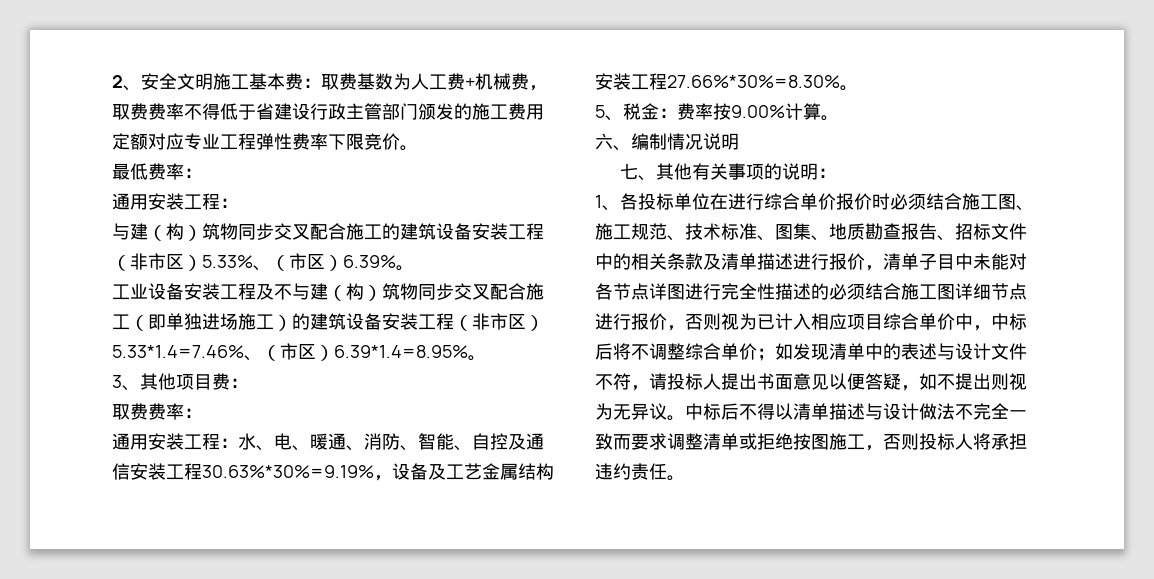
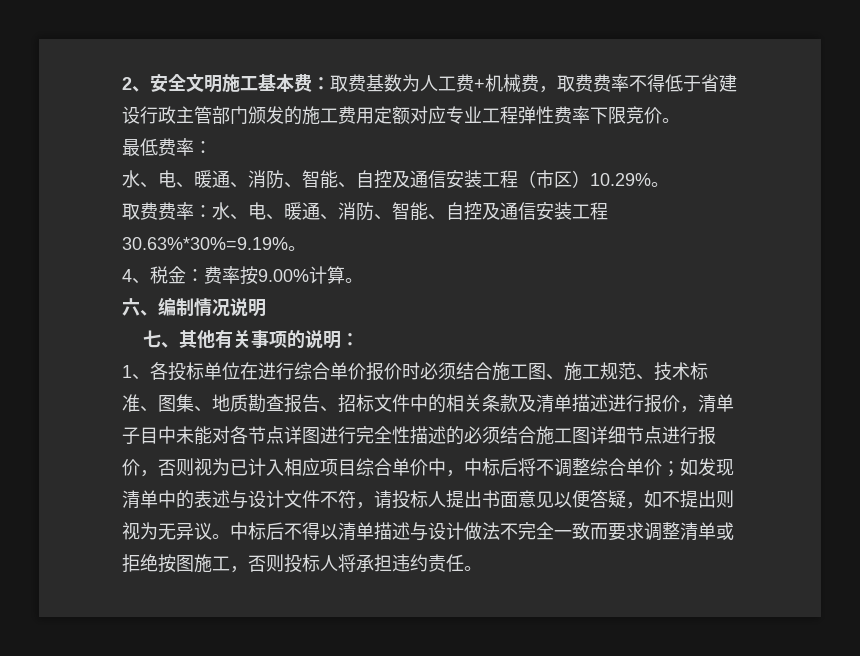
[112,193,238,210] [112,223,544,241] [112,253,414,271] [112,283,544,301] [112,313,544,331] [112,343,486,361] [112,373,248,391] 通用安装工程： // 与建（构）筑物同步交叉配合施工的建筑设备安装工程（非市区）5.33%、（市区）6.39%。 // 工业设备安装工程及不与建（构）筑物同步交叉配合施工（即单独进场施工）的建筑设备安装工程（非市区）5.33*1.4=7.46%、（市区）6.39*1.4=8.95%。 // 3、其他项目费： -> [122,170,669,189] 水、电、暖通、消防、智能、自控及通信安装工程（市区）10.29%。
[112,433,238,450] // 通用安装工程： -> (212, 211) none
[374,463,554,481] [595,73,858,91] [595,105,605,118] ，设备及工艺金属结构安装工程27.66%*30%=8.30%。 // 5 -> [288,246,306,251] [122,269,132,282] 。 // 4

